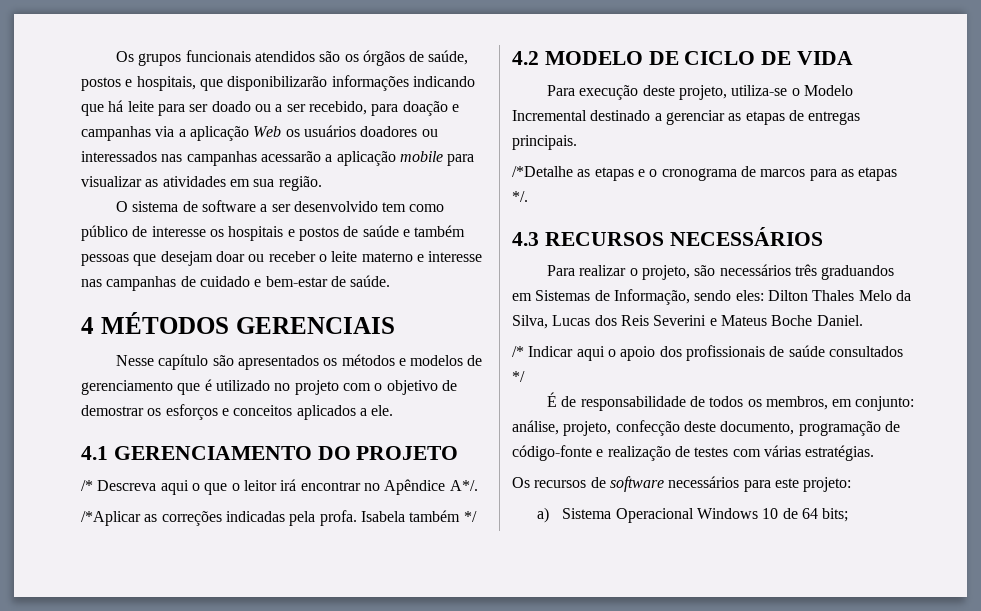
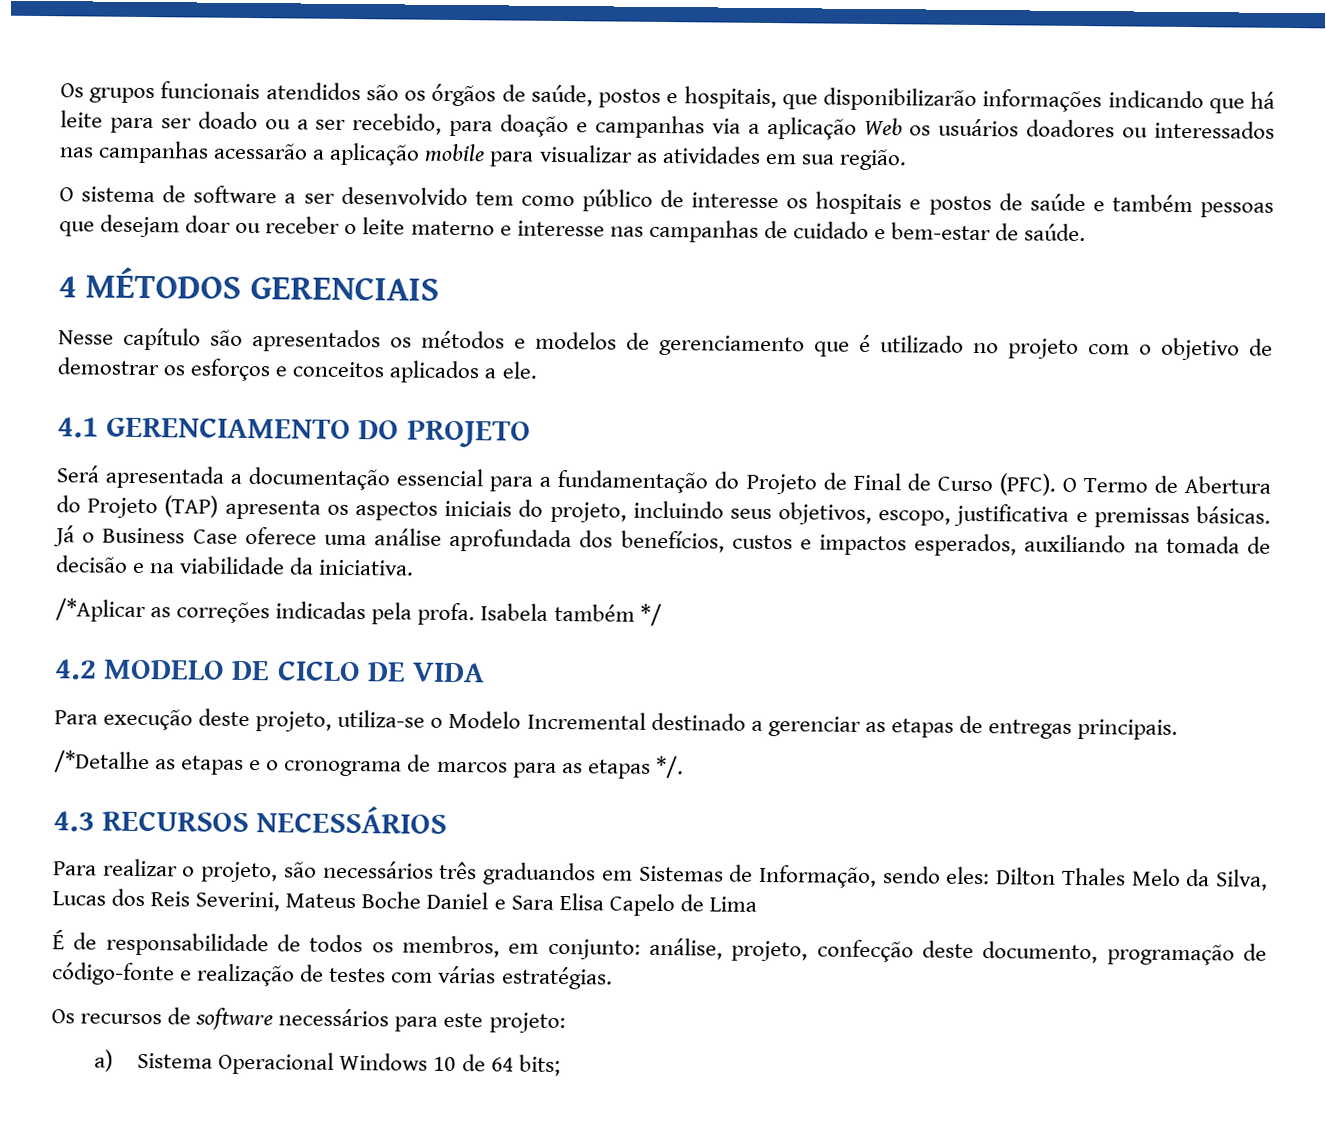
[81,479,478,495] /* Descreva aqui o que o leitor irá encontrar no Apêndice A*/. -> [56,465,1272,496] [56,495,1271,529] [53,525,1271,557] [55,555,415,576] Será apresentada a documentação essencial para a fundamentação do Projeto de Final de Curso (PFC). O Termo de Abertura do Projeto (TAP) apresenta os aspectos iniciais do projeto, incluindo seus objetivos, escopo, justificativa e premissas básicas. Já o Business Case oferece uma análise aprofundada dos benefícios, custos e impactos esperados, auxiliando na tomada de decisão e na viabilidade da iniciativa.
[653,315,863,326] [512,345,903,361] [512,371,525,382] Severini e Mateus Boche Daniel. // /* Indicar aqui o apoio dos profissionais de saúde consultados */ -> [195,891,757,917] Severini, Mateus Boche Daniel e Sara Elisa Capelo de Lima

